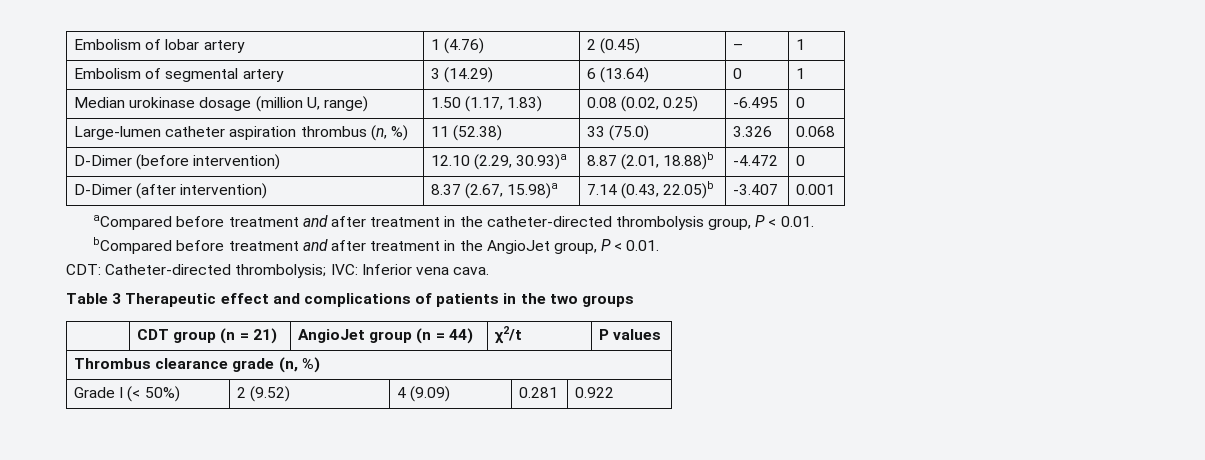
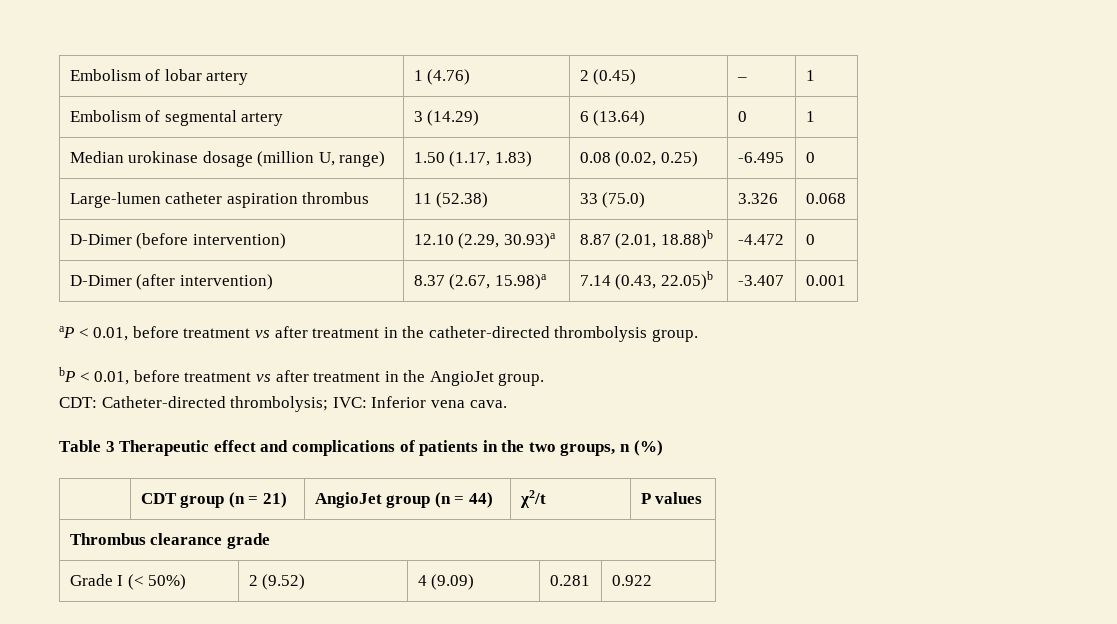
[370,125,408,141] (n, %) -> (370, 198) none
[93,215,328,230] aCompared before treatment and -> [59,326,270,341] aP < 0.01, before treatment vs
[708,215,814,230] [93,237,328,254] group, P < 0.01. // bCompared before treatment and -> [652,329,699,342] [59,367,271,385] group. // bP < 0.01, before treatment vs
[553,239,660,254] group, P < 0.01. -> [498,373,545,386] group.
[582,295,635,307] groups -> [560,440,663,456] groups, n (%)
[278,357,320,373] (n, %) -> (270, 541) none

